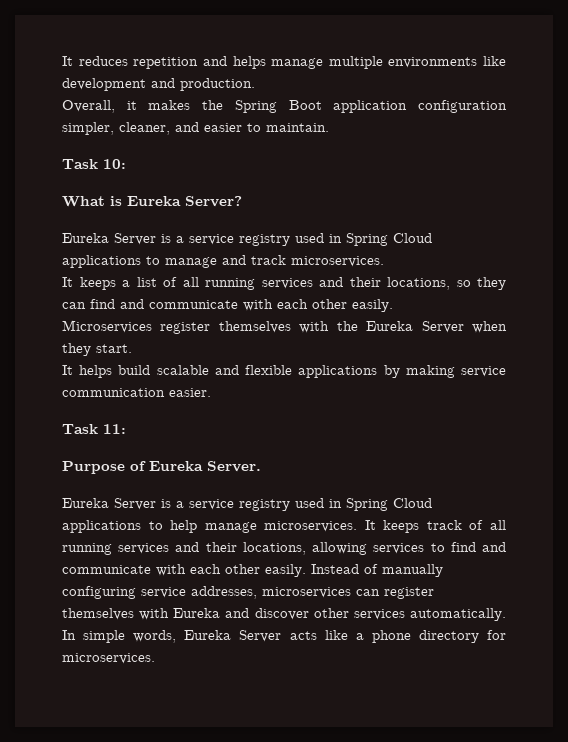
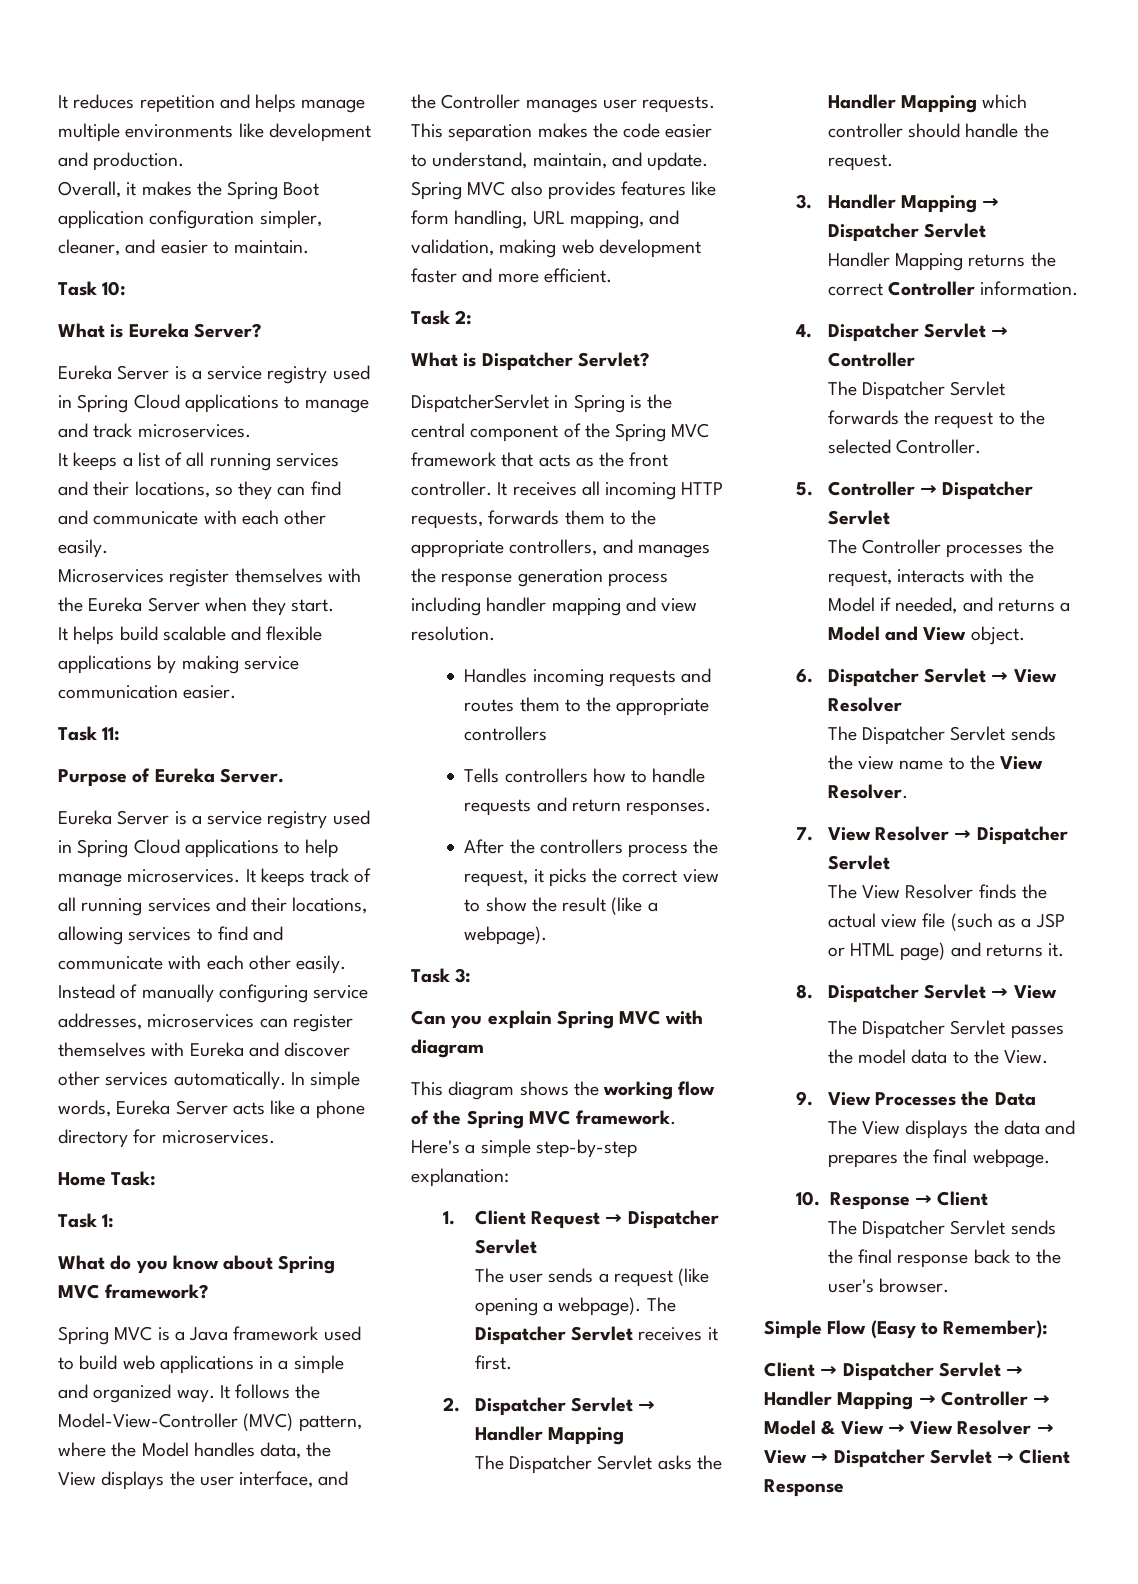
(155, 658) none -> [58,1171,157,1186] [58,1213,115,1228] [58,1255,336,1274] [58,1284,209,1299] [58,1326,361,1345] [58,1355,344,1374] [58,1384,321,1403] [58,1413,362,1432] [58,1442,332,1459] [58,1471,349,1490] [411,94,716,113] [411,123,713,142] [411,152,709,171] [411,181,717,200] [411,210,680,229] [411,239,701,258] [411,268,612,283] [411,310,473,325] [411,352,649,371] [411,394,673,413] [411,423,710,442] [411,452,669,467] [411,481,724,500] [411,510,657,529] [411,539,710,558] [411,568,668,587] [411,597,698,616] [411,626,495,641] [464,668,712,687] [464,697,710,716] [464,726,548,741] [464,768,706,783] [464,797,712,816] [464,839,719,858] [464,868,719,887] [464,897,658,915] [464,926,548,945] [411,968,472,983] [411,1010,704,1029] [411,1039,484,1058] [411,1081,716,1100] [411,1110,677,1129] [411,1139,637,1158] [411,1168,509,1187] [442,1210,719,1229] [474,1239,537,1254] [474,1268,710,1287] [474,1297,676,1316] [474,1326,718,1345] [474,1355,512,1370] [442,1397,656,1416] [474,1426,625,1445] [474,1455,722,1474] [827,94,1028,113] [827,123,1049,138] [827,154,893,171] [795,194,1000,213] [827,223,987,242] [827,252,1056,271] [827,281,1079,296] [795,323,1009,342] [827,352,915,367] [827,381,1006,400] [827,410,1045,429] [827,439,982,454] [795,481,1034,500] [827,510,890,525] [827,539,1054,558] [827,568,1034,587] [827,597,1071,614] [827,626,1025,645] [795,668,1057,687] [827,697,902,712] [827,726,1056,745] [827,755,1044,770] [827,784,908,799] [795,826,1068,845] [827,855,890,870] [827,884,1047,899] [827,913,1065,931] [827,942,1065,961] [795,984,1057,1003] [827,1020,1064,1039] [827,1049,1049,1064] [795,1091,1036,1106] [827,1120,1076,1139] [827,1149,1050,1168] [795,1191,989,1210] [827,1220,1056,1239] [827,1249,1062,1268] [827,1278,950,1293] [764,1320,1049,1339] [764,1362,1024,1381] [764,1391,1051,1410] [764,1420,1054,1435] [764,1449,1071,1468] [764,1479,844,1497] // Home Task: // Task 1: // What do you know about Spring MVC framework? // Spring MVC is a Java framework used to build web applications in a simple and organized way. It follows the Model-View-Controller (MVC) pattern, where the Model handles data, the View displays the user interface, and the Controller manages user requests. This separation makes the code easier to understand, maintain, and update. Spring MVC also provides features like form handling, URL mapping, and validation, making web development faster and more efficient. // Task 2: // What is Dispatcher Servlet? // DispatcherServlet in Spring is the central component of the Spring MVC framework that acts as the front controller. It receives all incoming HTTP requests, forwards them to the appropriate controllers, and manages the response generation process including handler mapping and view resolution. // Handles incoming requests and routes them to the appropriate controllers // Tells controllers how to handle requests and return responses. // After the controllers process the request, it picks the correct view to show the result (like a webpage). // Task 3: // Can you explain Spring MVC with diagram // This diagram shows the working flow of the Spring MVC framework. Here's a simple step-by-step explanation: // 1. Client Request → Dispatcher Servlet // The user sends a request (like opening a webpage). The Dispatcher Servlet receives it first. // 2. Dispatcher Servlet → Handler Mapping // The Dispatcher Servlet asks the Handler Mapping which controller should handle the request. // 3. Handler Mapping → Dispatcher Servlet // Handler Mapping returns the correct Controller information. // 4. Dispatcher Servlet → Controller // The Dispatcher Servlet forwards the request to the selected Controller. // 5. Controller → Dispatcher Servlet // The Controller processes the request, interacts with the Model if needed, and returns a Model and View object. // 6. Dispatcher Servlet → View Resolver // The Dispatcher Servlet sends the view name to the View Resolver. // 7. View Resolver → Dispatcher Servlet // The View Resolver finds the actual view file (such as a JSP or HTML page) and returns it. // 8. Dispatcher Servlet → View // The Dispatcher Servlet passes the model data to the View. // 9. View Processes the Data // The View displays the data and prepares the final webpage. // 10. Response → Client // The Dispatcher Servlet sends the final response back to the user's browser. // Simple Flow (Easy to Remember): // Client → Dispatcher Servlet → Handler Mapping → Controller → Model & View → View Resolver → View → Dispatcher Servlet → Client Response

